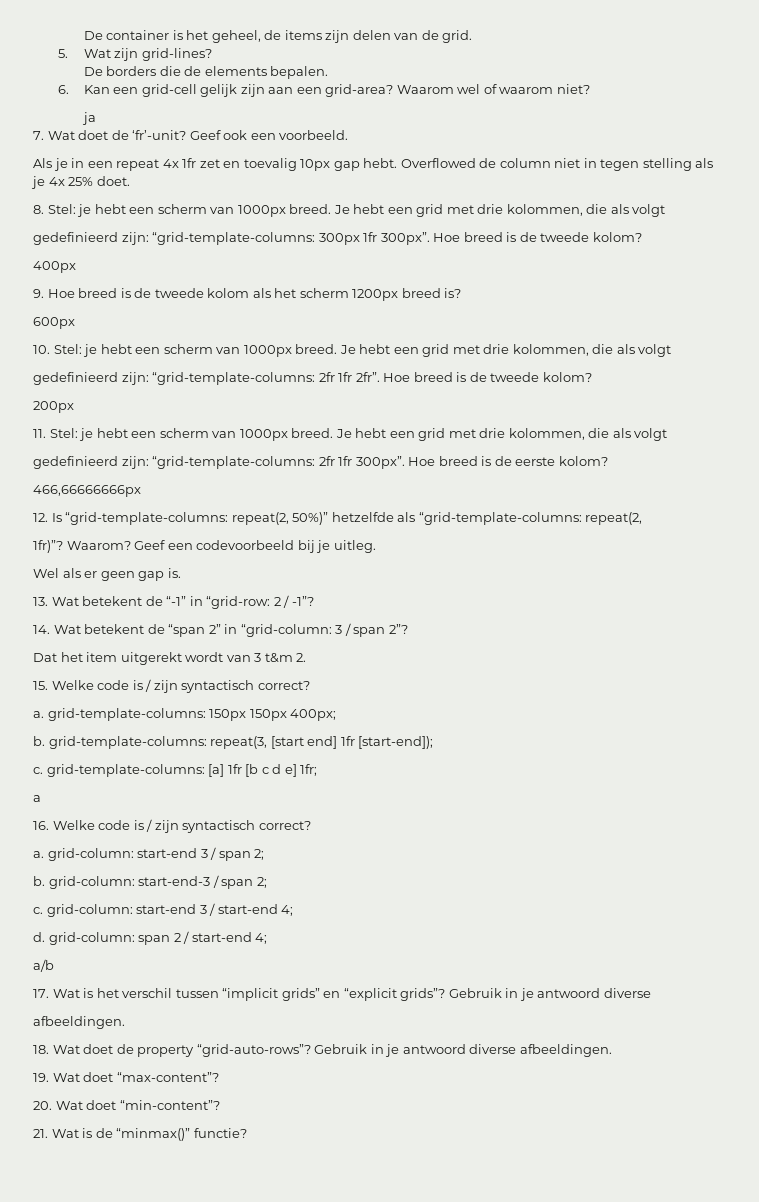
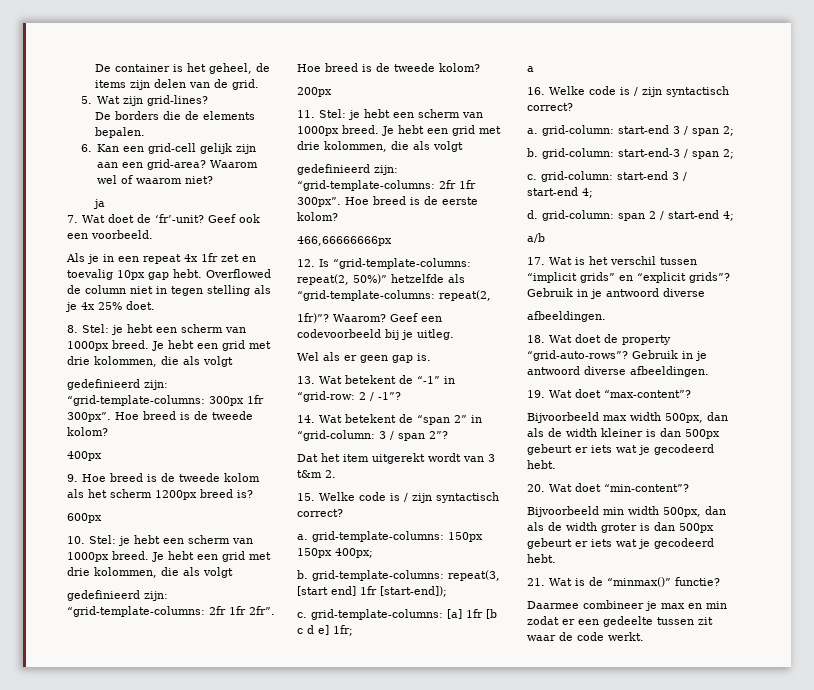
[33,1100,220,1110] 20. Wat doet “min-content”? -> [527,412,728,423] [527,428,720,439] [527,444,714,455] [527,460,556,469] [527,483,689,492] [527,506,726,517] [527,522,714,533] [527,538,714,549] [527,554,556,563] Bijvoorbeeld max width 500px, dan als de width kleiner is dan 500px gebeurt er iets wat je gecodeerd hebt. // 20. Wat doet “min-content”? // Bijvoorbeeld min width 500px, dan als de width groter is dan 500px gebeurt er iets wat je gecodeerd hebt.
(247, 1133) none -> [527,600,727,611] [527,616,713,627] [527,632,644,641] // Daarmee combineer je max en min zodat er een gedeelte tussen zit waar de code werkt.

